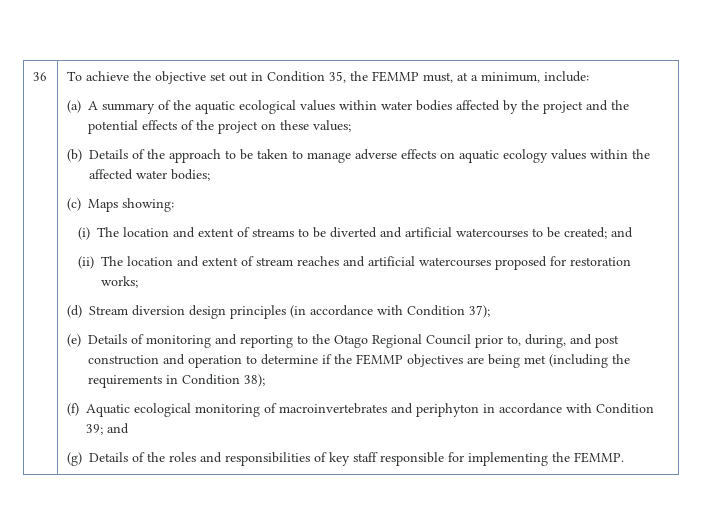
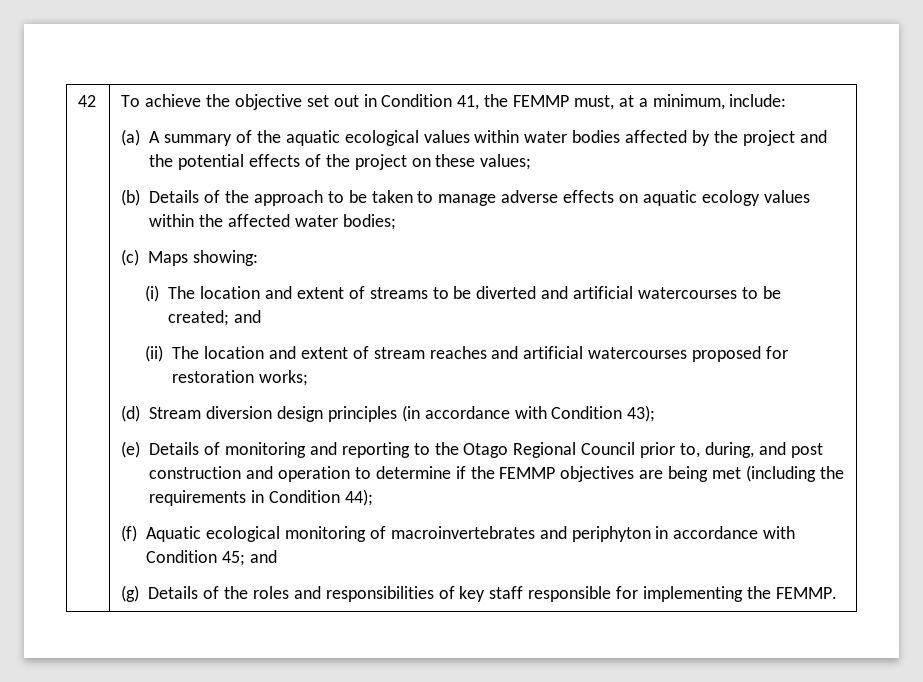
[32,72,47,81] 36 -> [78,95,97,107] 42
[328,71,346,83] 35, -> [457,95,480,110] 41,
[468,305,490,318] 37); -> [627,405,656,422] 43);
[243,374,265,387] 38); -> [345,489,374,506] 44);
[85,424,103,435] 39; -> [222,551,246,566] 45;

